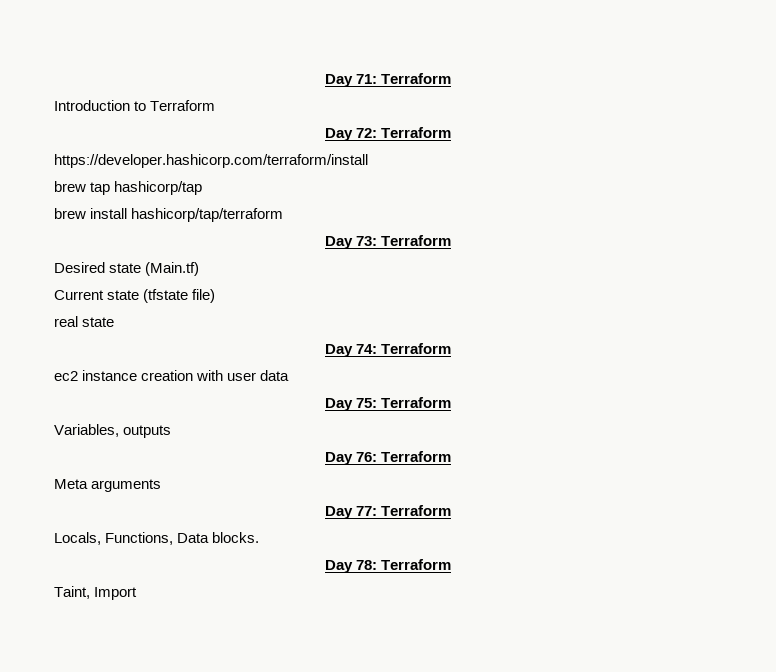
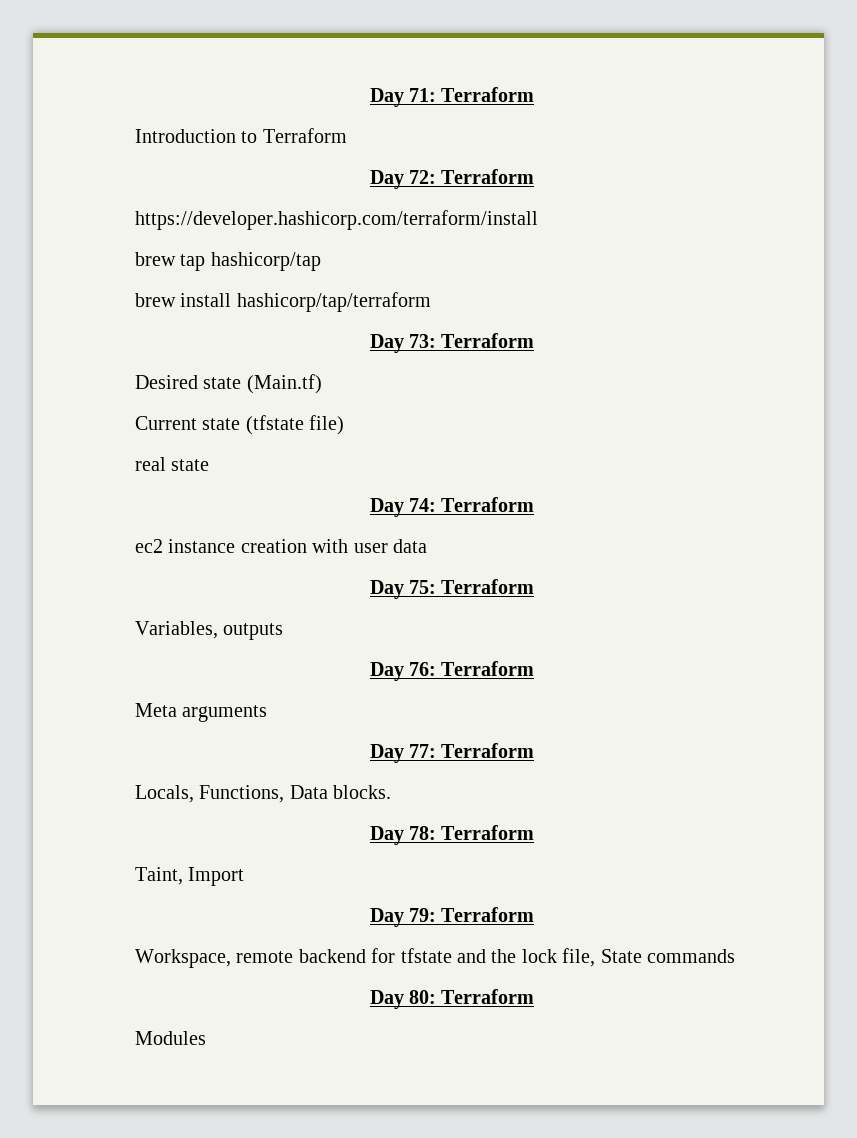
(138, 593) none -> [369,907,535,927] [135,948,735,968] [369,989,535,1009] [135,1031,206,1045] // Day 79: Terraform // Workspace, remote backend for tfstate and the lock file, State commands // Day 80: Terraform // Modules

